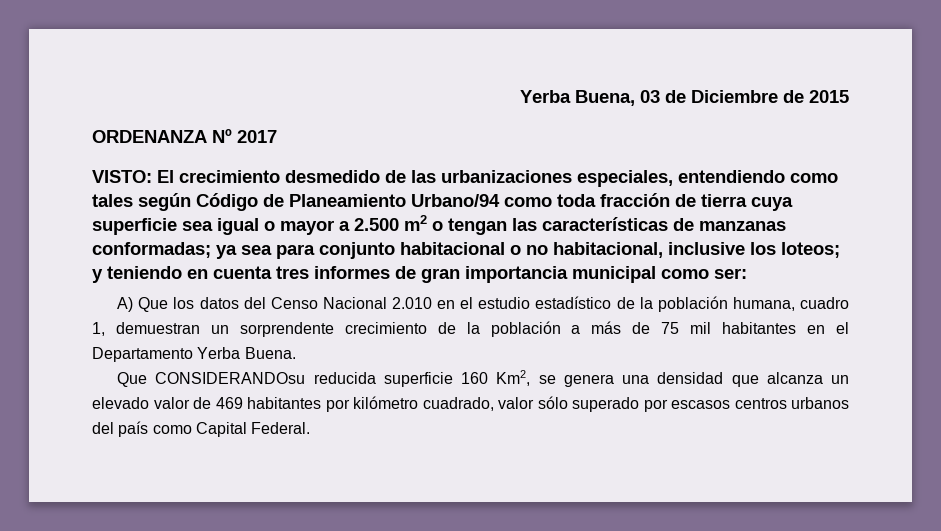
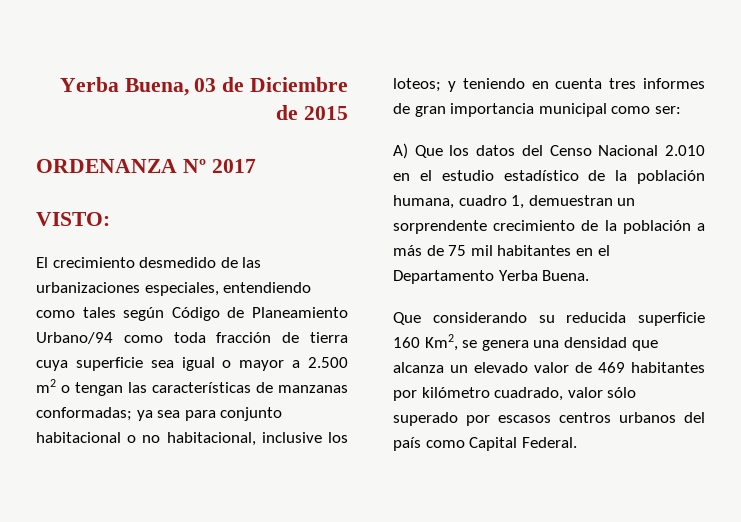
(152, 176) none -> (110, 219) //
[155,372,306,384] CONSIDERANDOsu -> [432,312,555,323] considerando su

